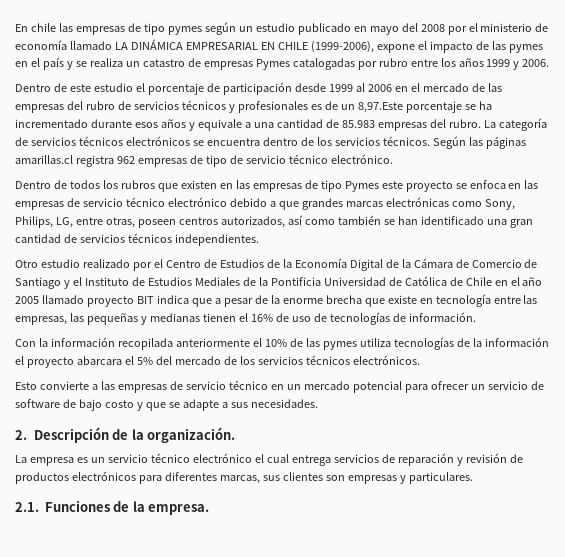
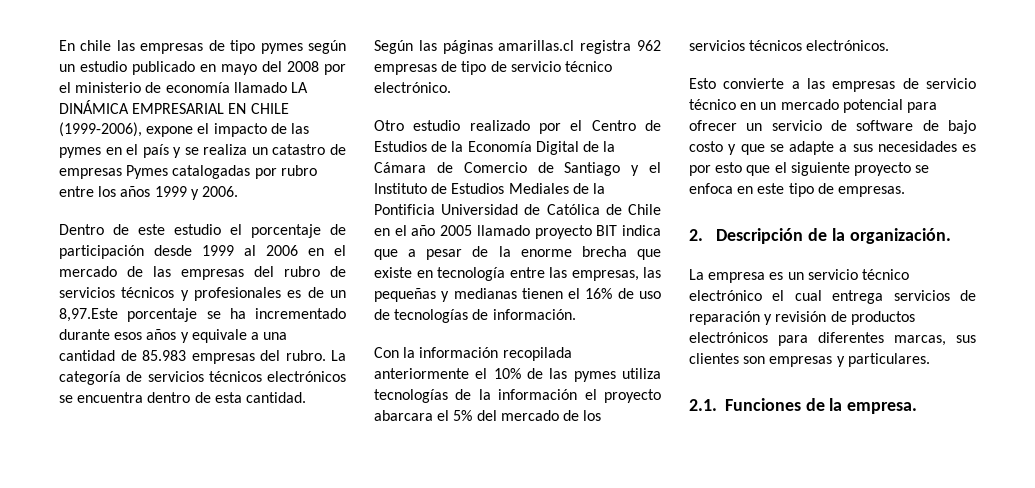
[316,136,430,146] los servicios técnicos. -> [214,392,306,403] esta cantidad.
[15,180,539,192] [15,197,515,210] [15,215,533,228] [15,233,259,246] // Dentro de todos los rubros que existen en las empresas de tipo Pymes este proyecto se enfoca en las empresas de servicio técnico electrónico debido a que grandes marcas electrónicas como Sony, Philips, LG, entre otras, poseen centros autorizados, así como también se han identificado una gran cantidad de servicios técnicos independientes. -> (451, 87) none
[250,399,318,408] necesidades. -> [877,141,976,152] [689,162,930,176] [689,183,905,197] necesidades es por esto que el siguiente proyecto se enfoca en este tipo de empresas.

